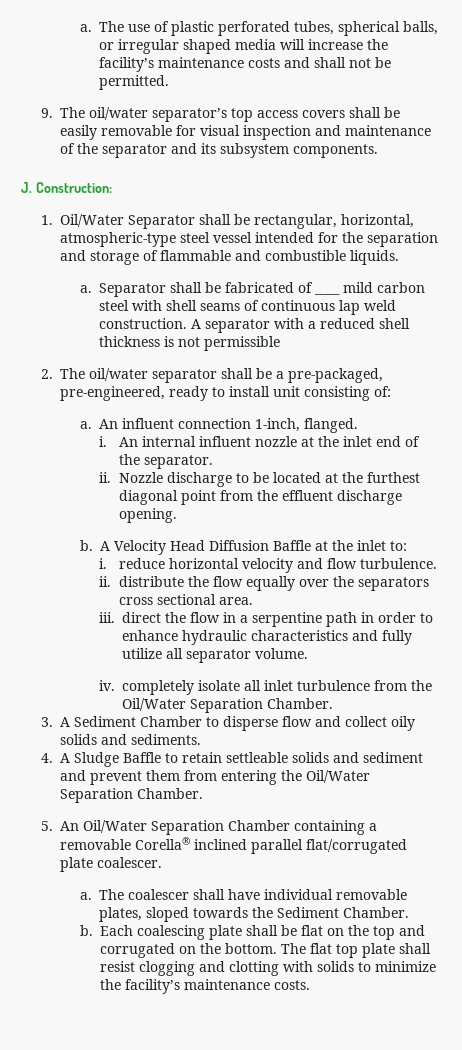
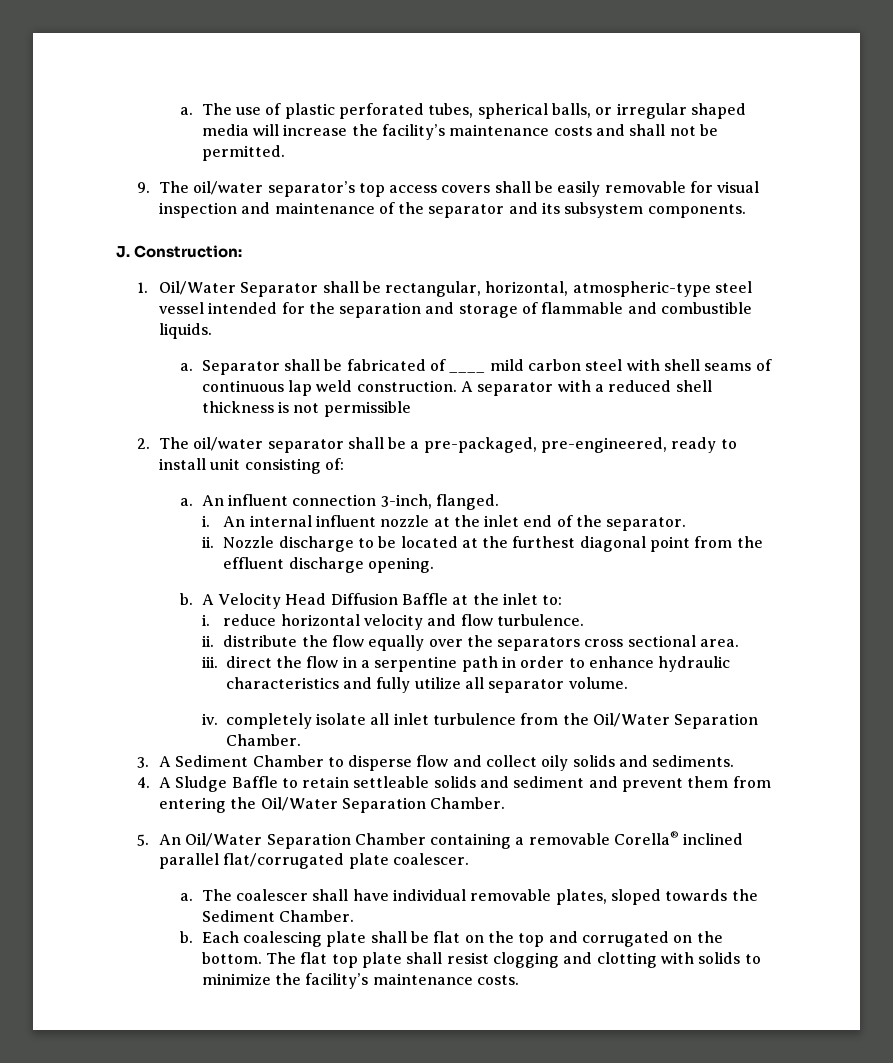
[255,418,301,432] 1-inch, -> [380,494,432,509] 3-inch,

